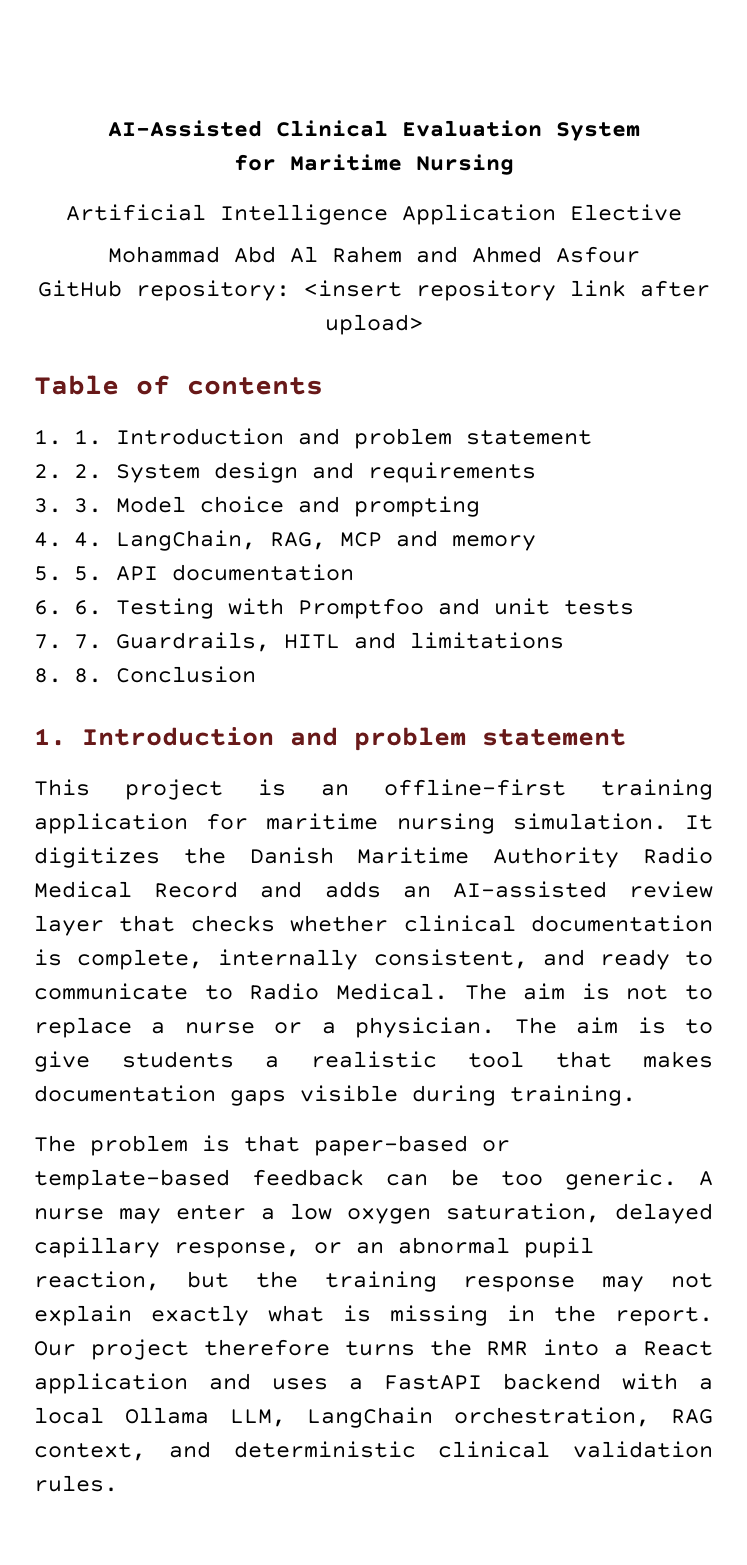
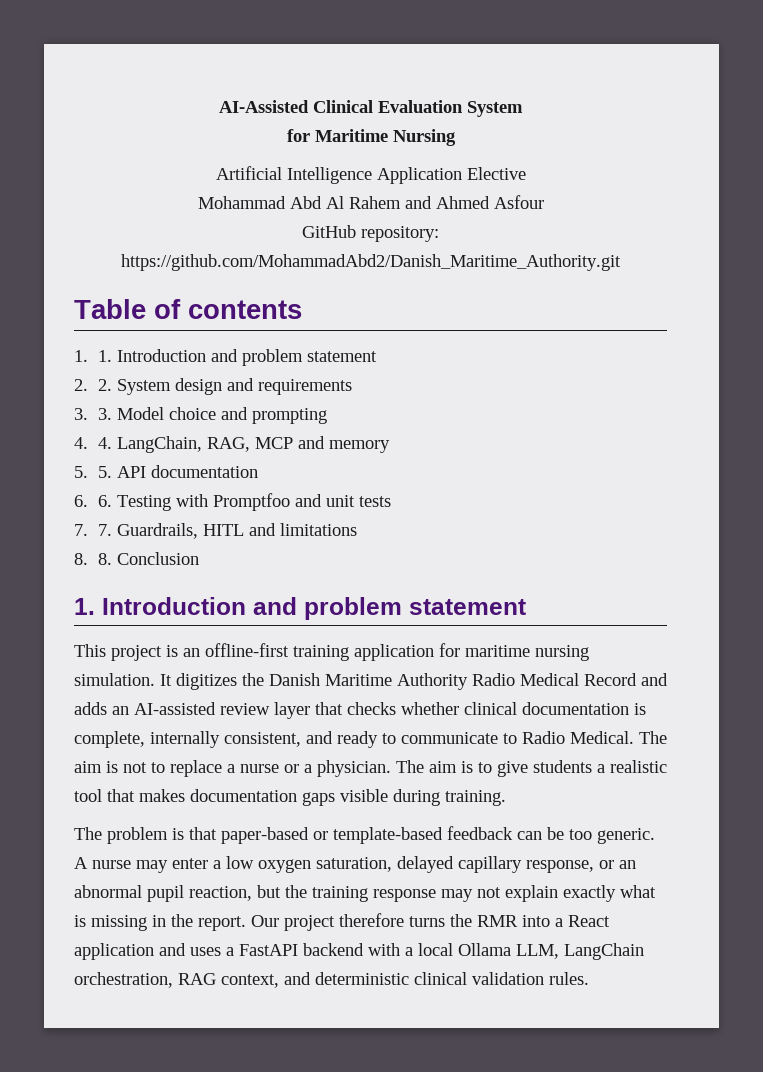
[303,280,710,301] [324,314,423,335] <insert repository link after upload> -> [121,254,621,271] https://github.com/MohammadAbd2/Danish_Maritime_Authority.git

